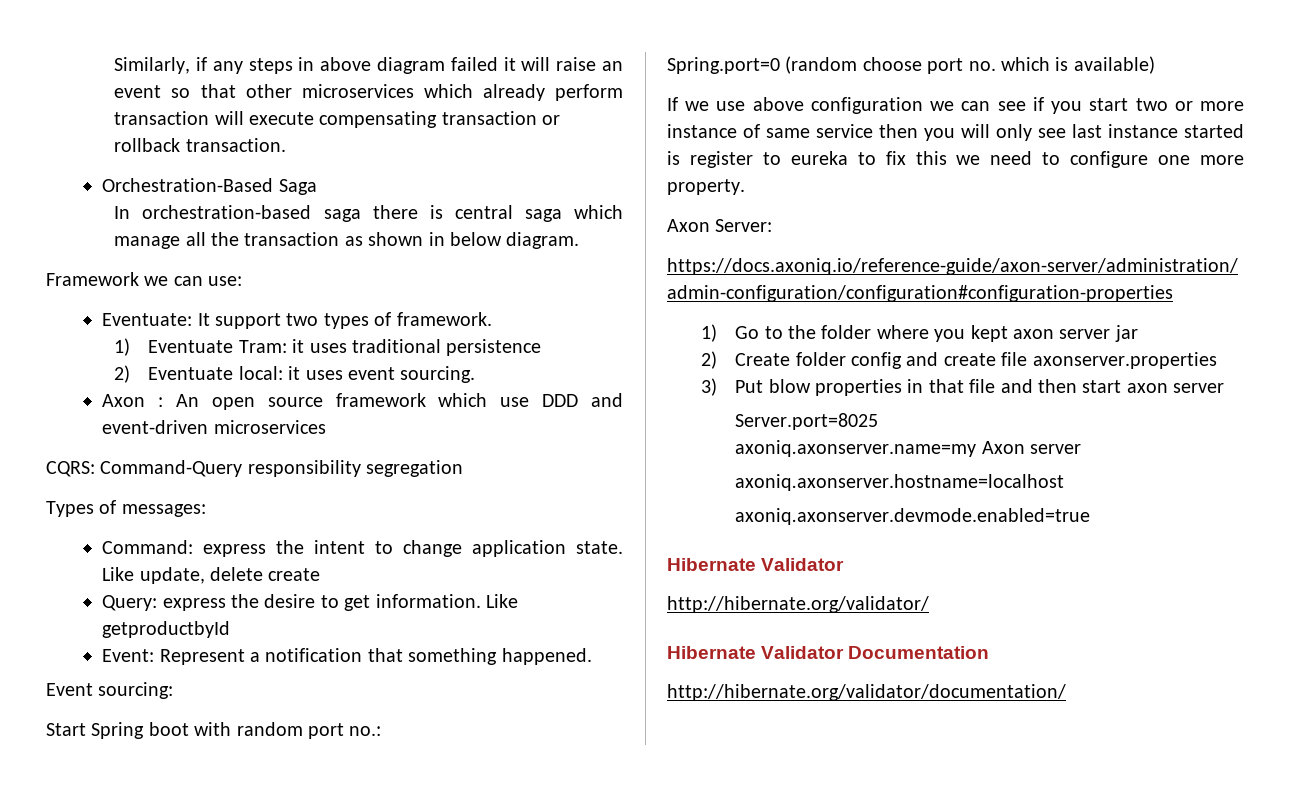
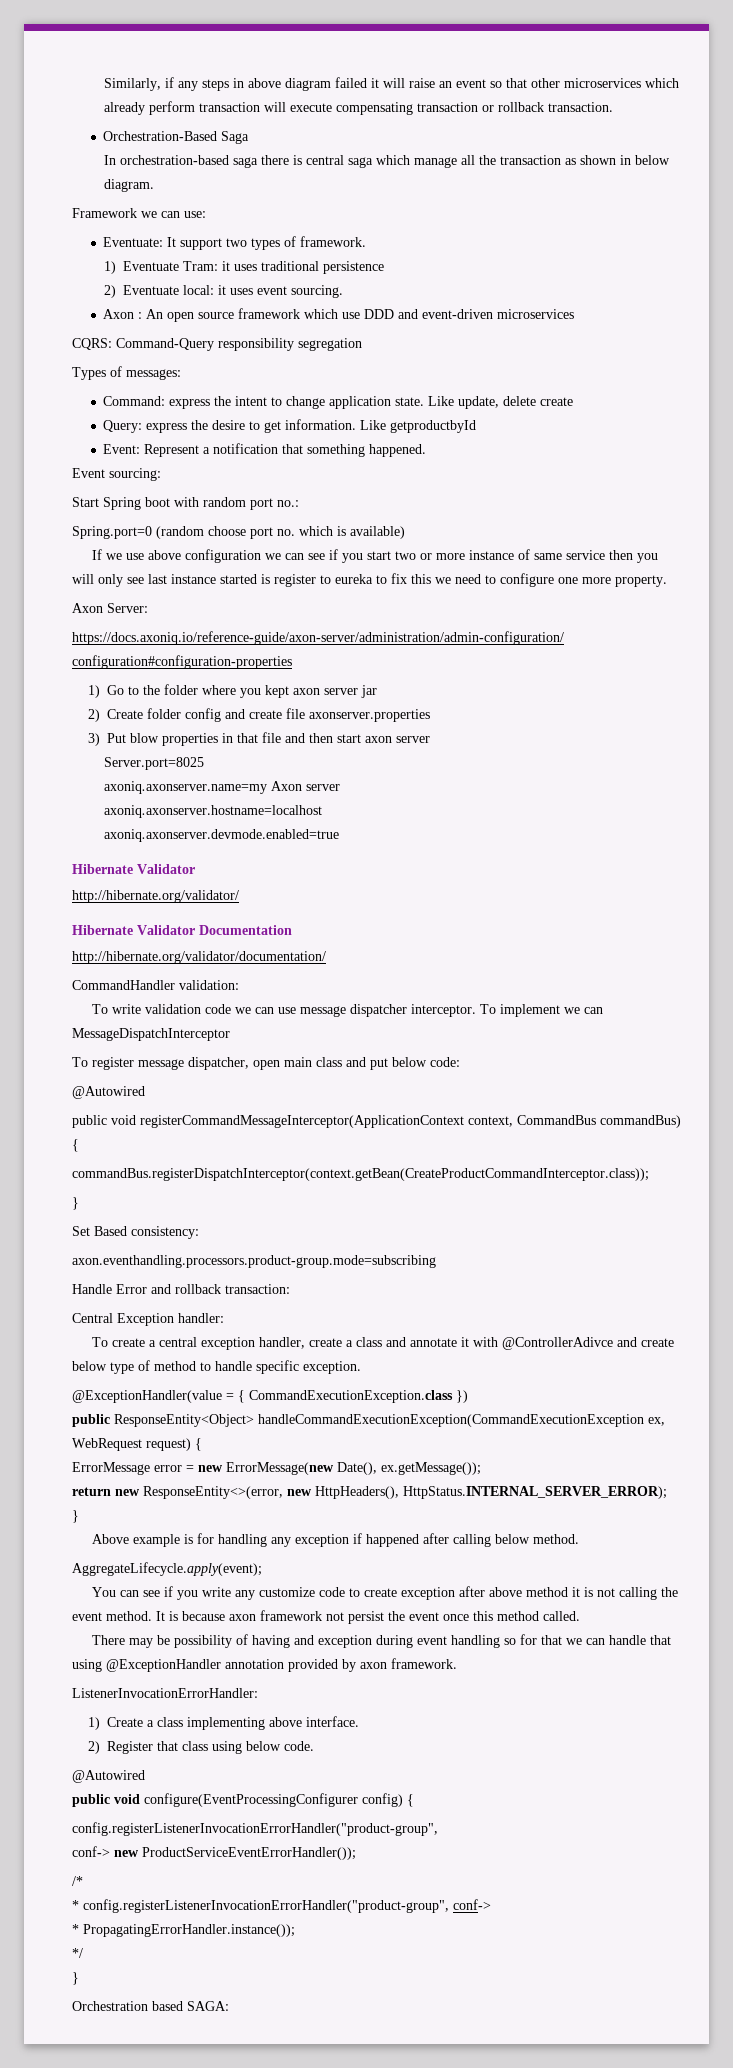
(1066, 692) none -> [72,980,239,990] [92,1004,604,1017] [72,1028,230,1041] [72,1057,460,1070] [72,1086,145,1099] [72,1115,681,1128] [72,1139,79,1152] [72,1168,649,1181] [72,1197,79,1210] [72,1226,199,1239] [72,1255,436,1268] [72,1284,290,1294] [72,1313,224,1326] [92,1337,675,1350] [72,1360,361,1374] [72,1390,468,1403] [72,1414,665,1427] [72,1438,202,1451] [72,1462,481,1475] [72,1486,667,1499] [72,1510,79,1523] [92,1533,580,1547] [72,1562,262,1576] [92,1586,679,1600] [72,1610,580,1624] [92,1634,672,1648] [72,1658,457,1672] [72,1688,258,1698] [87,1716,359,1730] [87,1741,314,1754] [72,1770,145,1783] [72,1793,414,1807] [72,1822,438,1836] [72,1846,356,1860] [72,1876,83,1886] [72,1899,491,1913] [72,1924,295,1937] [72,1948,83,1958] [72,1972,79,1985] [72,2001,229,2011] // CommandHandler validation: // To write validation code we can use message dispatcher interceptor. To implement we can MessageDispatchInterceptor // To register message dispatcher, open main class and put below code: // @Autowired // public void registerCommandMessageInterceptor(ApplicationContext context, CommandBus commandBus) { // commandBus.registerDispatchInterceptor(context.getBean(CreateProductCommandInterceptor.class)); // } // Set Based consistency: // axon.eventhandling.processors.product-group.mode=subscribing // Handle Error and rollback transaction: // Central Exception handler: // To create a central exception handler, create a class and annotate it with @ControllerAdivce and create below type of method to handle specific exception. // @ExceptionHandler(value = { CommandExecutionException.class }) // public ResponseEntity<Object> handleCommandExecutionException(CommandExecutionException ex, WebRequest request) { // ErrorMessage error = new ErrorMessage(new Date(), ex.getMessage()); // return new ResponseEntity<>(error, new HttpHeaders(), HttpStatus.INTERNAL_SERVER_ERROR); // } // Above example is for handling any exception if happened after calling below method. // AggregateLifecycle.apply(event); // You can see if you write any customize code to create exception after above method it is not calling the event method. It is because axon framework not persist the event once this method called. // There may be possibility of having and exception during event handling so for that we can handle that using @ExceptionHandler annotation provided by axon framework. // ListenerInvocationErrorHandler: // 1) Create a class implementing above interface. // 2) Register that class using below code. // @Autowired // public void configure(EventProcessingConfigurer config) { // config.registerListenerInvocationErrorHandler("product-group", // conf-> new ProductServiceEventErrorHandler()); // /* // * config.registerListenerInvocationErrorHandler("product-group", conf-> // * PropagatingErrorHandler.instance()); // */ // } // Orchestration based SAGA:

